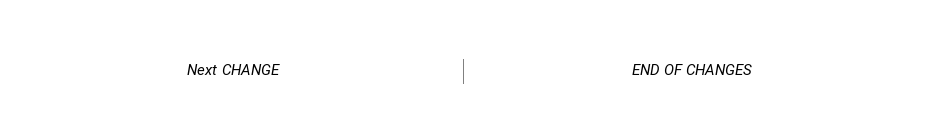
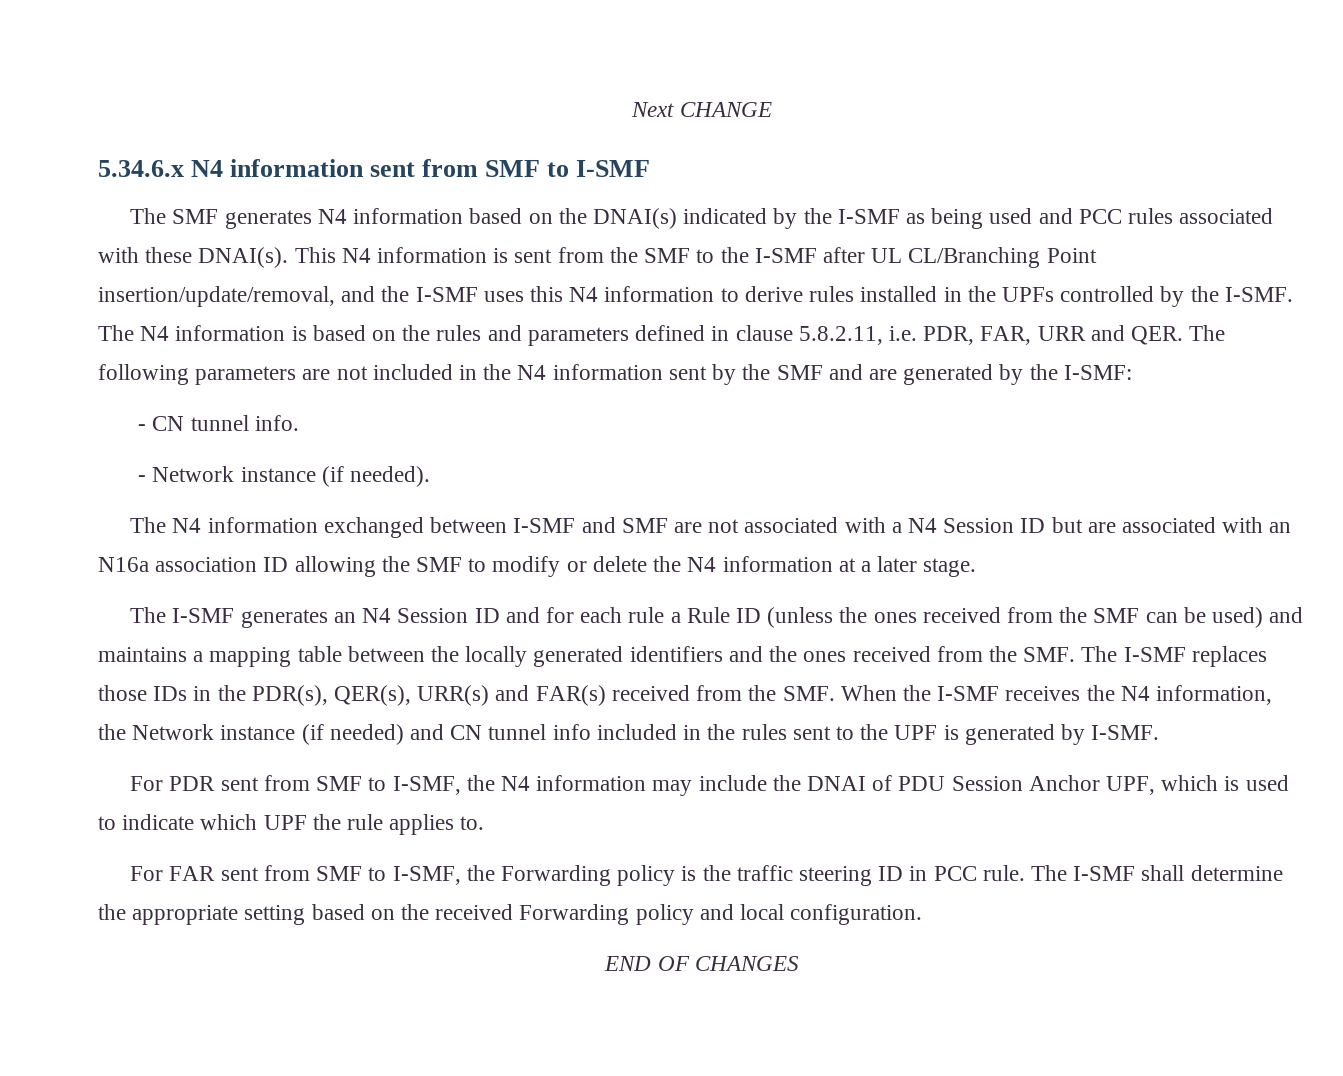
(280, 69) none -> [98,159,651,177] [130,208,1274,229] [98,247,1097,268] [98,286,1293,307] [98,325,1226,346] [98,364,1132,385] [138,415,299,431] [138,466,431,487] [130,517,1292,538] [98,556,977,577] [130,607,1304,628] [98,646,1267,667] [98,685,1272,706] [98,724,1160,745] [130,775,1289,796] [98,814,485,835] [130,865,1283,886] [98,904,923,925] // 5.34.6.x N4 information sent from SMF to I-SMF // The SMF generates N4 information based on the DNAI(s) indicated by the I-SMF as being used and PCC rules associated with these DNAI(s). This N4 information is sent from the SMF to the I-SMF after UL CL/Branching Point insertion/update/removal, and the I-SMF uses this N4 information to derive rules installed in the UPFs controlled by the I-SMF. The N4 information is based on the rules and parameters defined in clause 5.8.2.11, i.e. PDR, FAR, URR and QER. The following parameters are not included in the N4 information sent by the SMF and are generated by the I-SMF: // - CN tunnel info. // - Network instance (if needed). // The N4 information exchanged between I-SMF and SMF are not associated with a N4 Session ID but are associated with an N16a association ID allowing the SMF to modify or delete the N4 information at a later stage. // The I-SMF generates an N4 Session ID and for each rule a Rule ID (unless the ones received from the SMF can be used) and maintains a mapping table between the locally generated identifiers and the ones received from the SMF. The I-SMF replaces those IDs in the PDR(s), QER(s), URR(s) and FAR(s) received from the SMF. When the I-SMF receives the N4 information, the Network instance (if needed) and CN tunnel info included in the rules sent to the UPF is generated by I-SMF. // For PDR sent from SMF to I-SMF, the N4 information may include the DNAI of PDU Session Anchor UPF, which is used to indicate which UPF the rule applies to. // For FAR sent from SMF to I-SMF, the Forwarding policy is the traffic steering ID in PCC rule. The I-SMF shall determine the appropriate setting based on the received Forwarding policy and local configuration.

